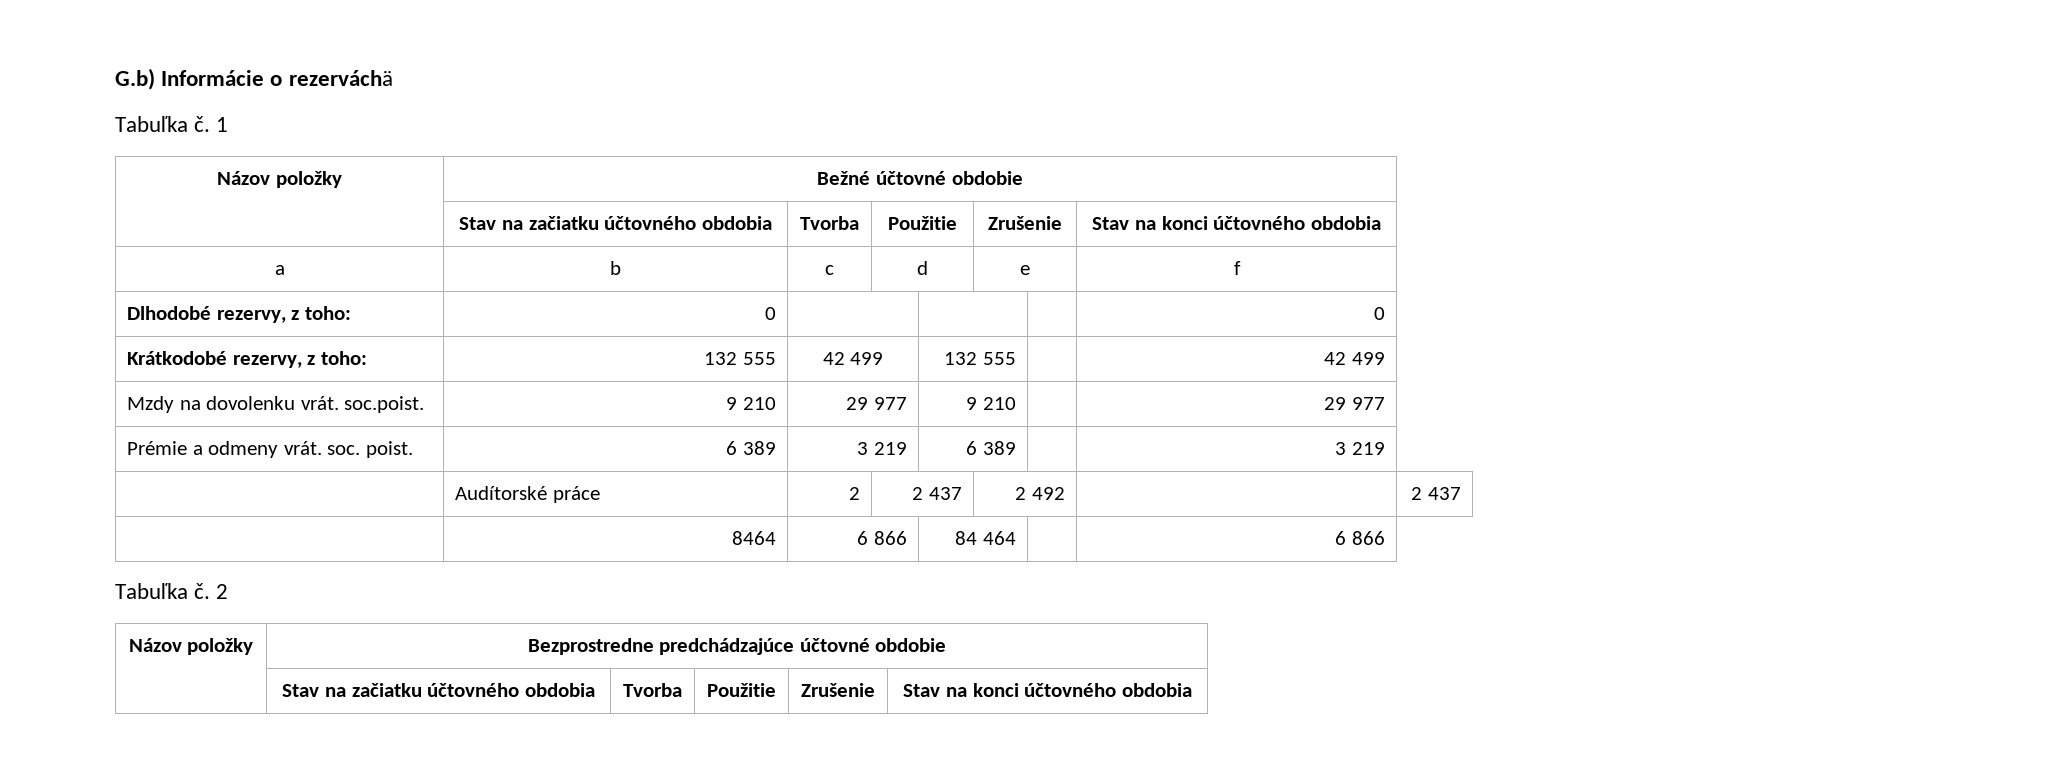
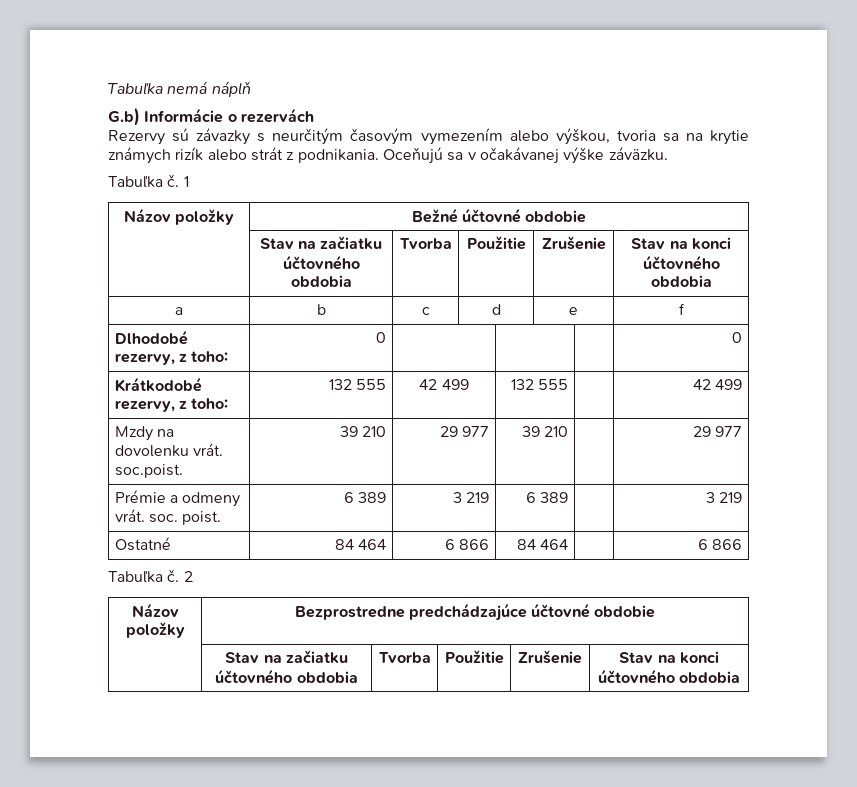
[115,68,393,90] G.b) Informácie o rezerváchä -> [108,81,251,97] [108,108,314,126] [108,128,750,145] [108,147,668,164] Tabuľka nemá náplň // G.b) Informácie o rezervách // Rezervy sú závazky s neurčitým časovým vymezením alebo výškou, tvoria sa na krytie známych rizík alebo strát z podnikania. Oceňujú sa v očakávanej výške záväzku.
[726,397,738,410] 9 -> [339,426,358,437] 39
[966,397,978,410] 9 -> [521,426,540,437] 39
[455,486,600,503] [848,487,860,500] [912,487,962,500] [1015,487,1065,500] [1411,487,1461,500] [731,531,776,545] | Audítorské práce | 2 | 2 437 | 2 492 | | 2 437 // | 8464 -> [114,537,171,551] [334,539,387,550] Ostatné | 84 464

